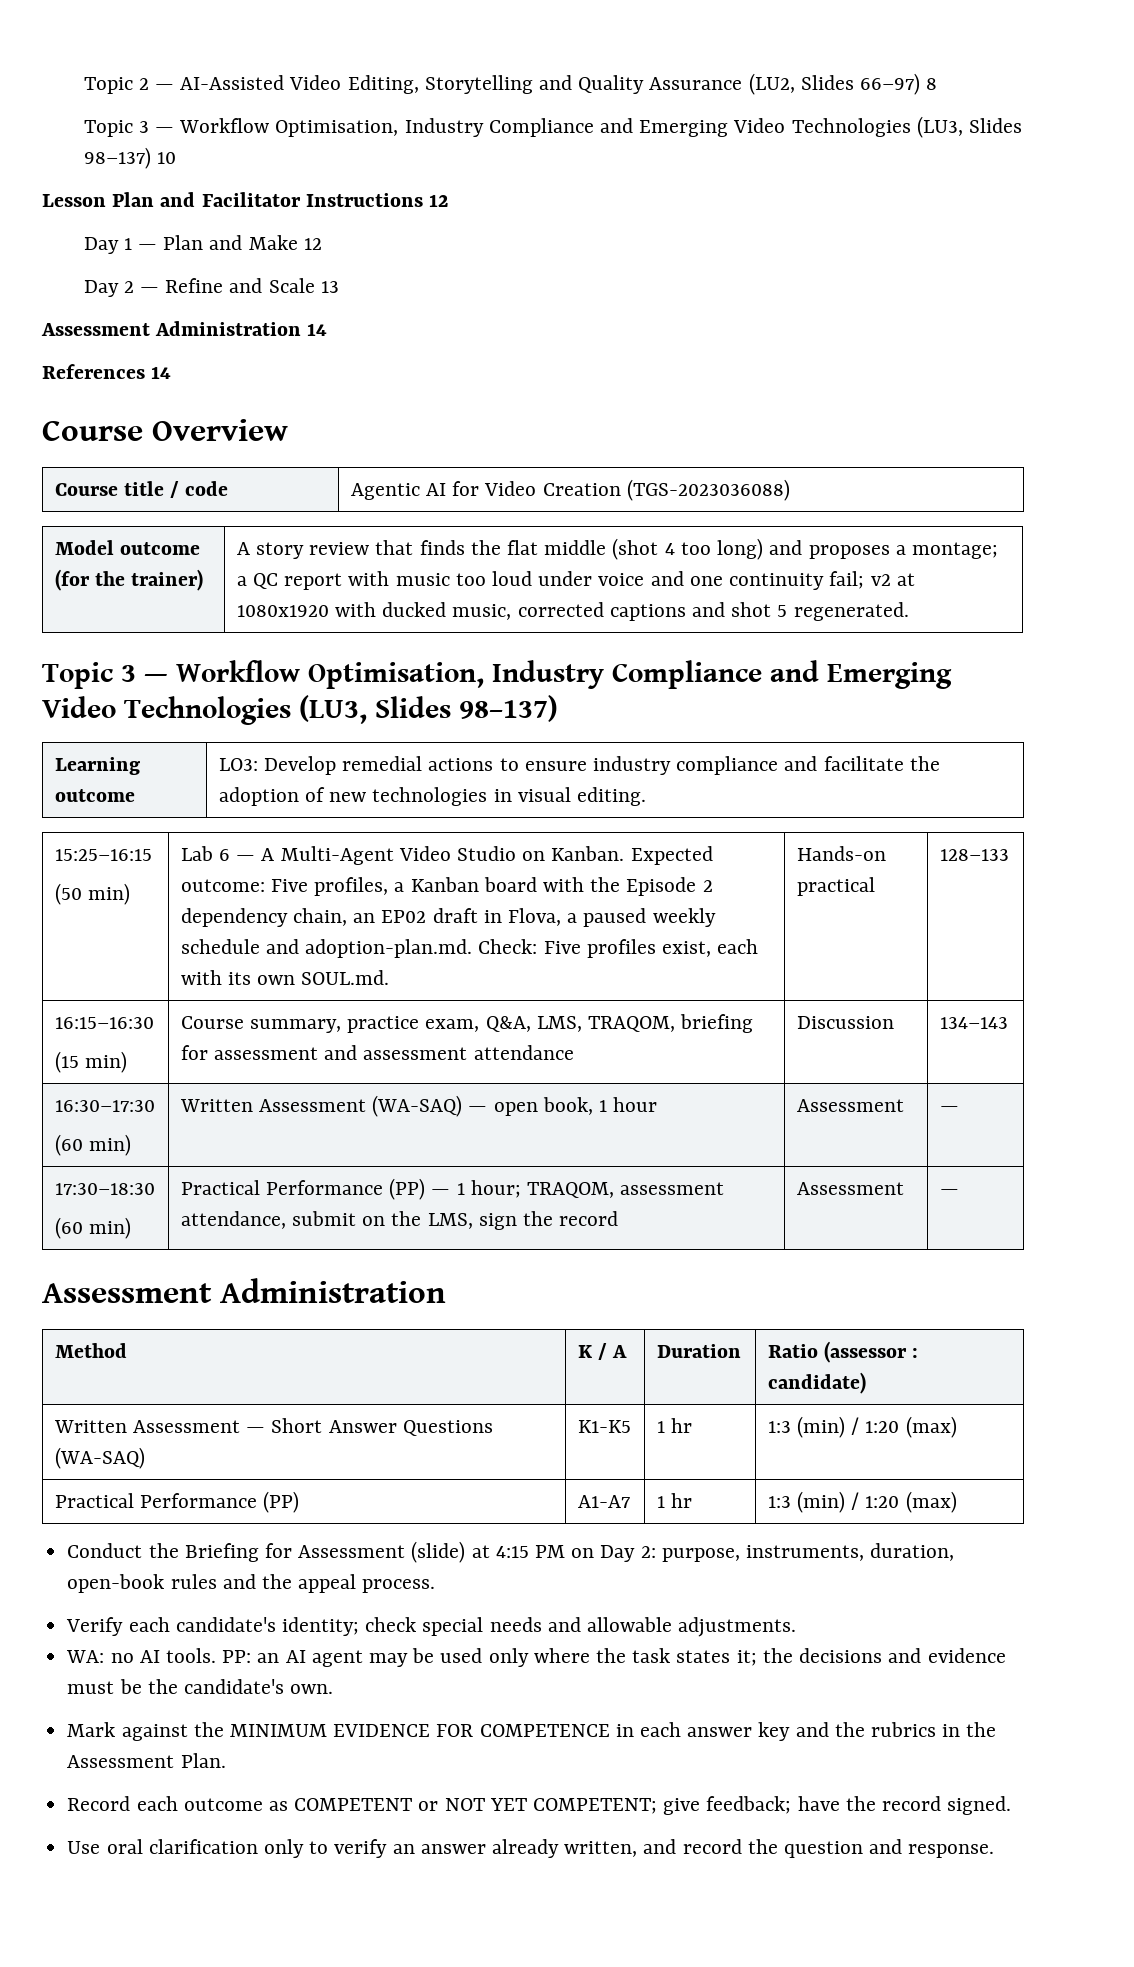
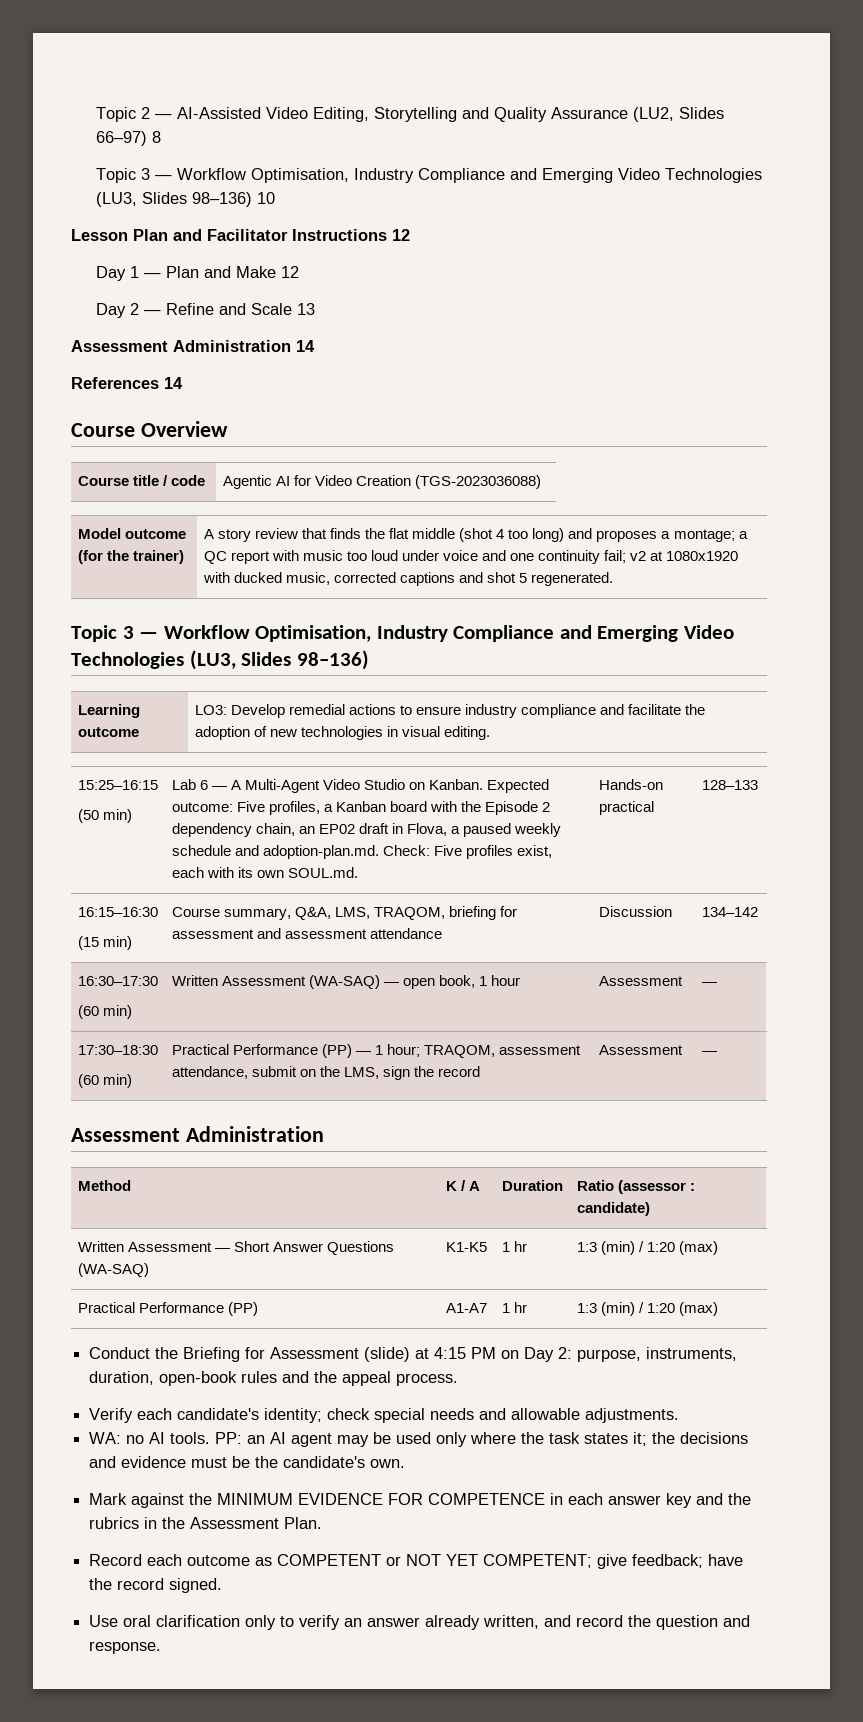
[83,147,151,169] 98–137) -> [192,192,253,207] 98–136)
[459,695,558,722] 98–137) -> [296,650,369,670] 98–136)
[347,1016,480,1033] practice exam, -> (291, 914) none
[939,1017,1008,1029] 134–143 -> [701,907,758,917] 134–142

